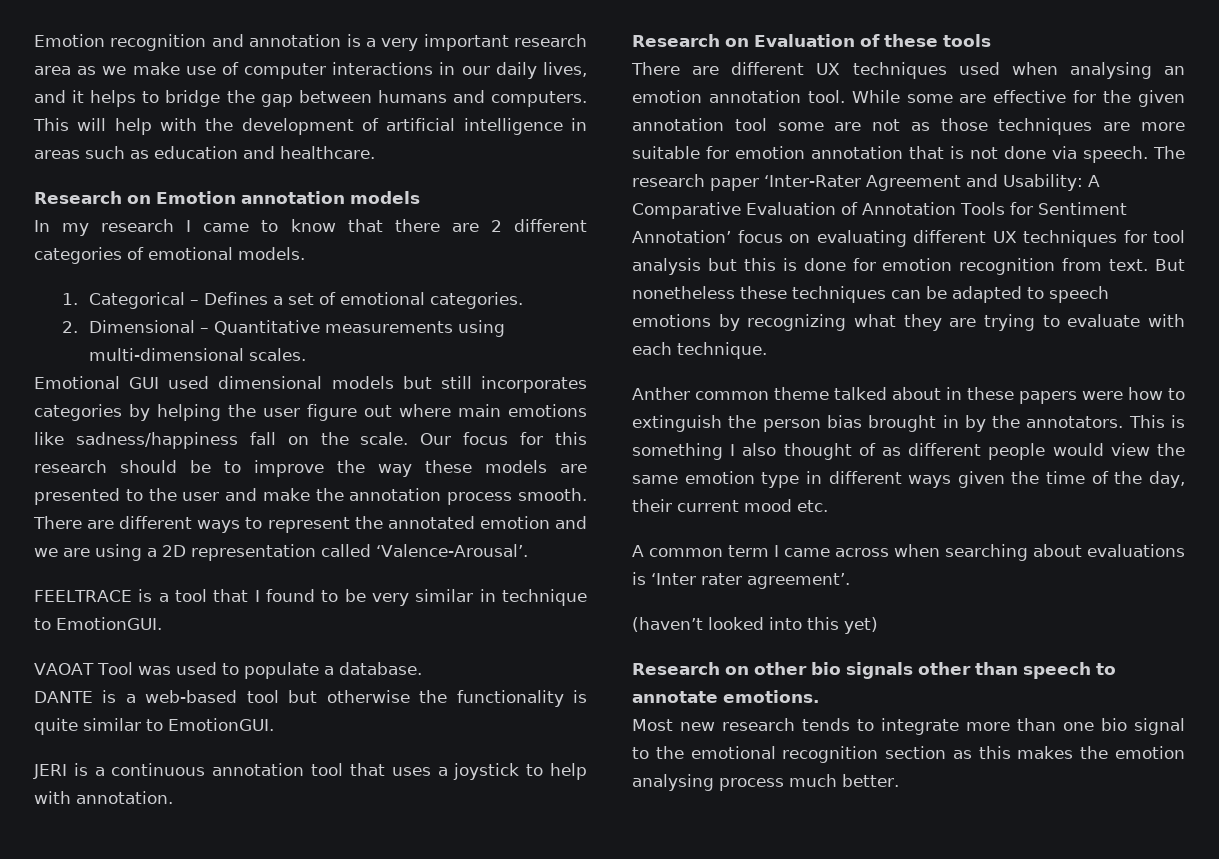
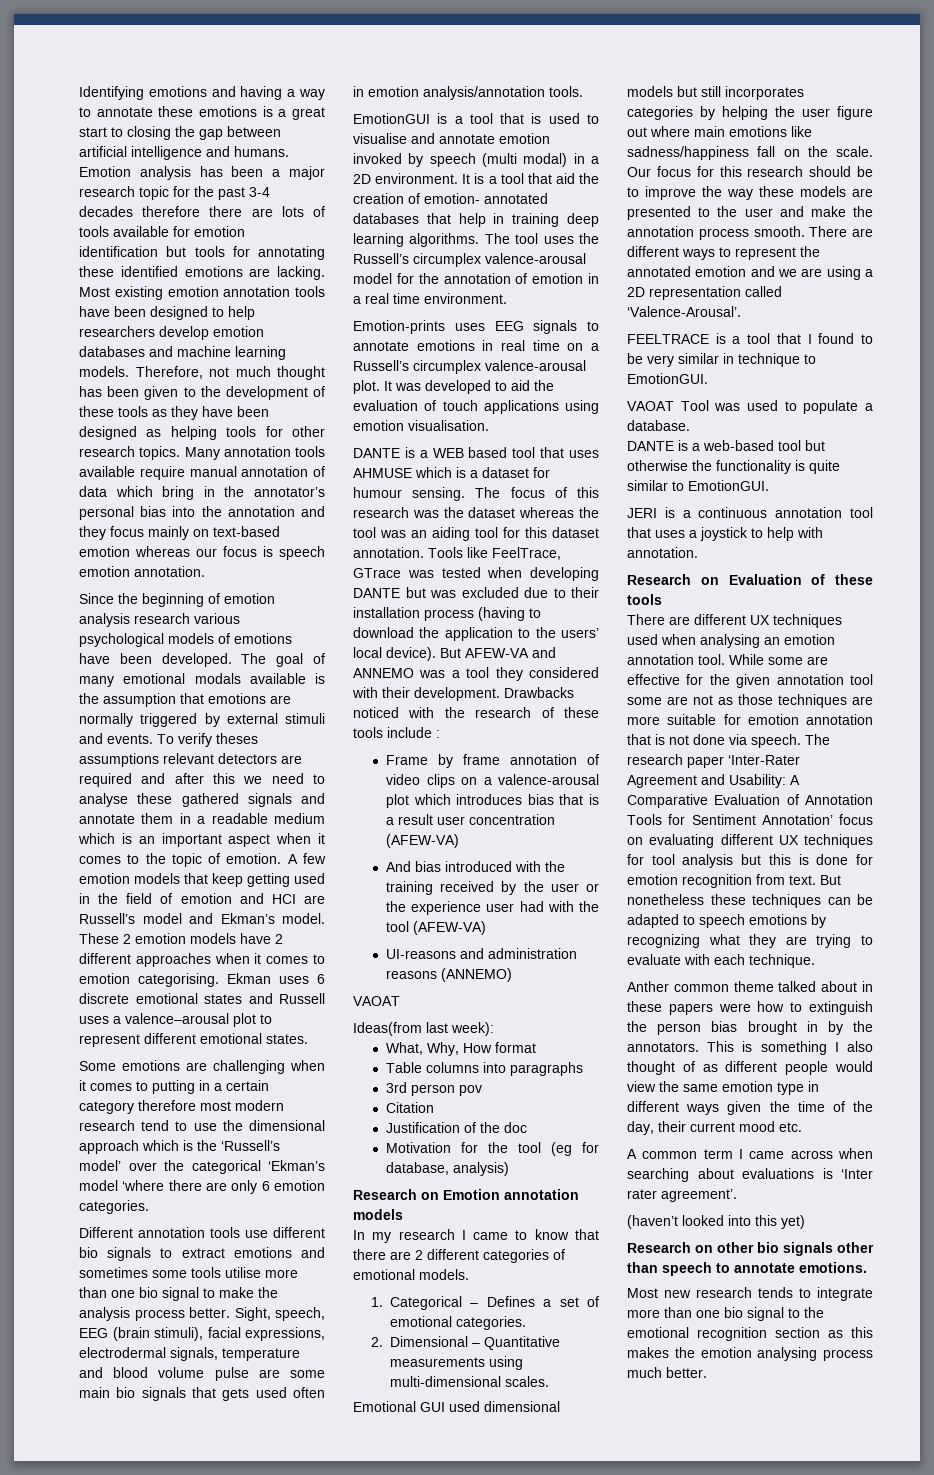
[34,34,587,51] [34,62,587,79] [34,90,588,107] [33,118,587,135] [34,146,375,159] Emotion recognition and annotation is a very important research area as we make use of computer interactions in our daily lives, and it helps to bridge the gap between humans and computers. This will help with the development of artificial intelligence in areas such as education and healthcare. -> [79,86,325,100] [79,106,325,120] [79,126,281,140] [79,146,289,160] [79,166,325,180] [79,186,270,200] [79,206,325,217] [79,226,245,237] [79,246,325,260] [79,266,325,280] [79,286,325,300] [79,306,255,320] [79,326,264,340] [79,346,286,360] [79,366,325,380] [79,386,325,400] [79,406,269,420] [79,426,325,440] [79,446,325,460] [79,466,325,480] [79,486,325,500] [79,506,325,520] [79,526,280,540] [79,546,325,560] [79,566,205,577] [79,593,275,607] [79,613,240,627] [79,633,292,647] [79,653,325,667] [79,673,325,687] [79,693,291,707] [79,713,325,727] [79,733,258,747] [79,753,302,767] [79,773,325,787] [79,793,325,807] [79,813,325,824] [78,833,325,847] [79,853,326,867] [79,873,325,887] [79,893,325,904] [79,913,325,924] [79,933,283,944] [79,953,326,967] [79,973,325,987] [79,993,325,1004] [79,1013,272,1027] [79,1033,308,1047] [79,1060,325,1074] [79,1080,269,1094] [79,1100,284,1114] [79,1120,325,1131] [79,1140,280,1154] [79,1160,325,1174] [79,1180,325,1194] [79,1200,149,1214] [79,1227,325,1238] [79,1247,325,1261] [79,1267,298,1278] [79,1287,278,1301] [79,1307,325,1321] [79,1327,325,1341] [79,1347,300,1361] [79,1367,325,1381] [79,1387,325,1401] [353,86,583,100] [353,113,599,124] [353,133,550,144] [353,153,599,167] [353,173,599,184] [353,193,548,204] [353,213,599,227] [353,233,599,247] [353,253,586,267] [353,273,599,284] [353,293,507,304] [353,320,599,334] [353,340,599,351] [353,360,586,374] [353,380,554,394] [353,400,599,414] [353,420,489,431] [353,447,599,458] [353,467,550,478] [353,487,599,501] [353,507,599,518] [353,527,599,541] [353,547,561,560] [353,567,599,581] [353,587,599,598] [353,607,541,621] [353,627,599,641] [353,647,556,661] [353,667,599,681] [352,687,574,701] [353,707,599,718] [353,727,440,738] [385,754,599,768] [385,774,599,788] [385,794,599,808] [385,814,555,825] [385,834,459,848] [385,861,565,872] [385,881,599,895] [385,901,599,915] [385,921,486,935] [385,948,577,959] [385,968,512,982] [353,996,400,1006] [353,1022,494,1036] [385,1042,536,1056] [385,1062,583,1076] [385,1082,482,1096] [385,1102,434,1113] [385,1122,527,1133] [385,1142,599,1156] [385,1162,509,1176] Identifying emotions and having a way to annotate these emotions is a great start to closing the gap between artificial intelligence and humans. Emotion analysis has been a major research topic for the past 3-4 decades therefore there are lots of tools available for emotion identification but tools for annotating these identified emotions are lacking. Most existing emotion annotation tools have been designed to help researchers develop emotion databases and machine learning models. Therefore, not much thought has been given to the development of these tools as they have been designed as helping tools for other research topics. Many annotation tools available require manual annotation of data which bring in the annotator’s personal bias into the annotation and they focus mainly on text-based emotion whereas our focus is speech emotion annotation. // Since the beginning of emotion analysis research various psychological models of emotions have been developed. The goal of many emotional modals available is the assumption that emotions are normally triggered by external stimuli and events. To verify theses assumptions relevant detectors are required and after this we need to analyse these gathered signals and annotate them in a readable medium which is an important aspect when it comes to the topic of emotion. A few emotion models that keep getting used in the field of emotion and HCI are Russell’s model and Ekman’s model. These 2 emotion models have 2 different approaches when it comes to emotion categorising. Ekman uses 6 discrete emotional states and Russell uses a valence–arousal plot to represent different emotional states. // Some emotions are challenging when it comes to putting in a certain category therefore most modern research tend to use the dimensional approach which is the ‘Russell’s model’ over the categorical ‘Ekman’s model ‘where there are only 6 emotion categories. // Different annotation tools use different bio signals to extract emotions and sometimes some tools utilise more than one bio signal to make the analysis process better. Sight, speech, EEG (brain stimuli), facial expressions, electrodermal signals, temperature and blood volume pulse are some main bio signals that gets used often in emotion analysis/annotation tools. // EmotionGUI is a tool that is used to visualise and annotate emotion invoked by speech (multi modal) in a 2D environment. It is a tool that aid the creation of emotion- annotated databases that help in training deep learning algorithms. The tool uses the Russell’s circumplex valence-arousal model for the annotation of emotion in a real time environment. // Emotion-prints uses EEG signals to annotate emotions in real time on a Russell’s circumplex valence-arousal plot. It was developed to aid the evaluation of touch applications using emotion visualisation. // DANTE is a WEB based tool that uses AHMUSE which is a dataset for humour sensing. The focus of this research was the dataset whereas the tool was an aiding tool for this dataset annotation. Tools like FeelTrace, GTrace was tested when developing DANTE but was excluded due to their installation process (having to download the application to the users’ local device). But AFEW-VA and ANNEMO was a tool they considered with their development. Drawbacks noticed with the research of these tools include : // Frame by frame annotation of video clips on a valence-arousal plot which introduces bias that is a result user concentration (AFEW-VA) // And bias introduced with the training received by the user or the experience user had with the tool (AFEW-VA) // UI-reasons and administration reasons (ANNEMO) // VAOAT // Ideas(from last week): // What, Why, How format // Table columns into paragraphs // 3rd person pov // Citation // Justification of the doc // Motivation for the tool (eg for database, analysis)

